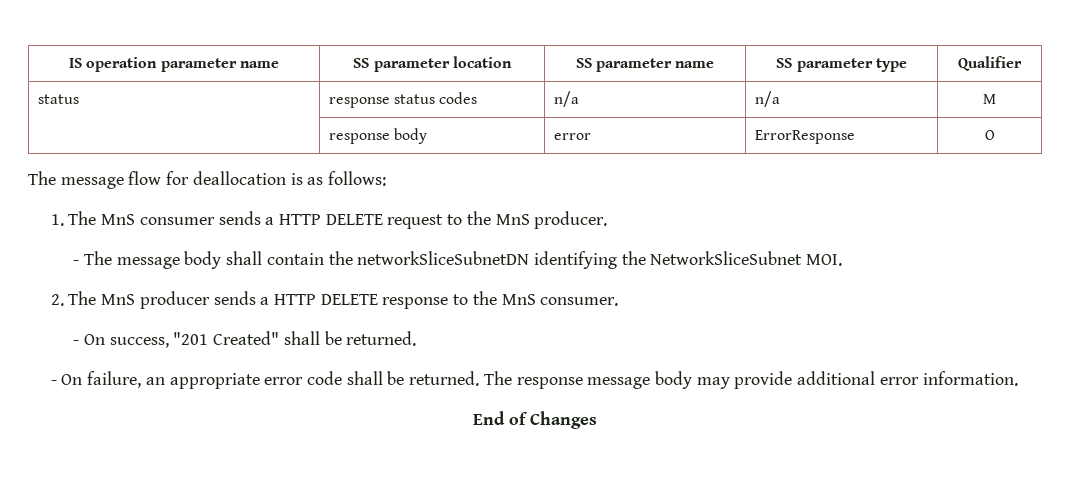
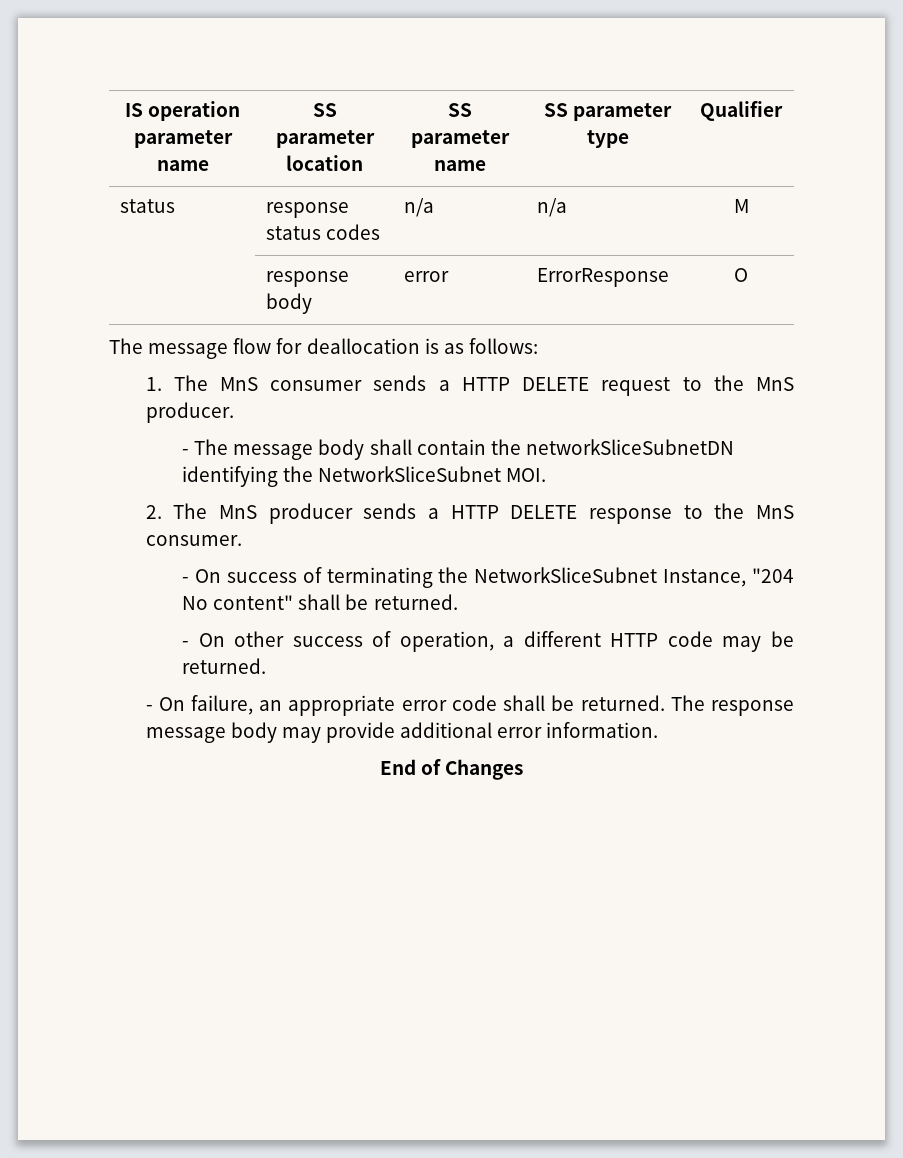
[109,331,320,348] success, "201 Created" shall -> [226,567,794,588] [182,594,458,610] [182,631,762,652] success of terminating the NetworkSliceSubnet Instance, "204 No content" shall be returned. // - On other success of operation, a different HTTP code may

